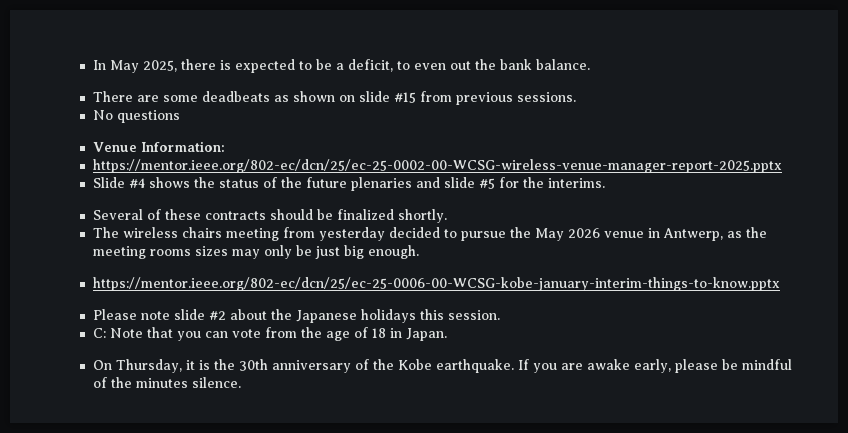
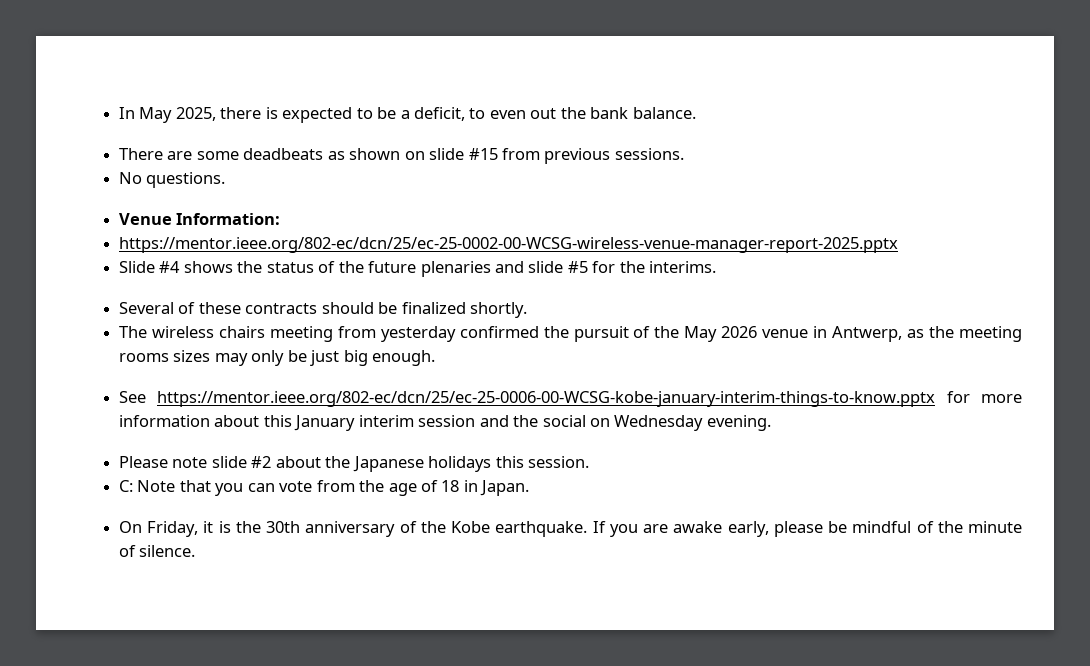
[116,110,180,123] questions -> [146,172,226,188] questions.
[388,227,506,241] decided to pursue -> [459,326,651,342] confirmed the pursuit of
(419, 252) none -> [118,391,146,403] See
(780, 284) none -> [946,391,1022,403] [118,415,771,431] for more information about this January interim session and the social on Wednesday evening.
[115,359,182,373] Thursday, -> [147,521,199,537] Friday,
[135,378,188,388] minutes -> [967,521,1022,533] [118,545,136,557] minute of

